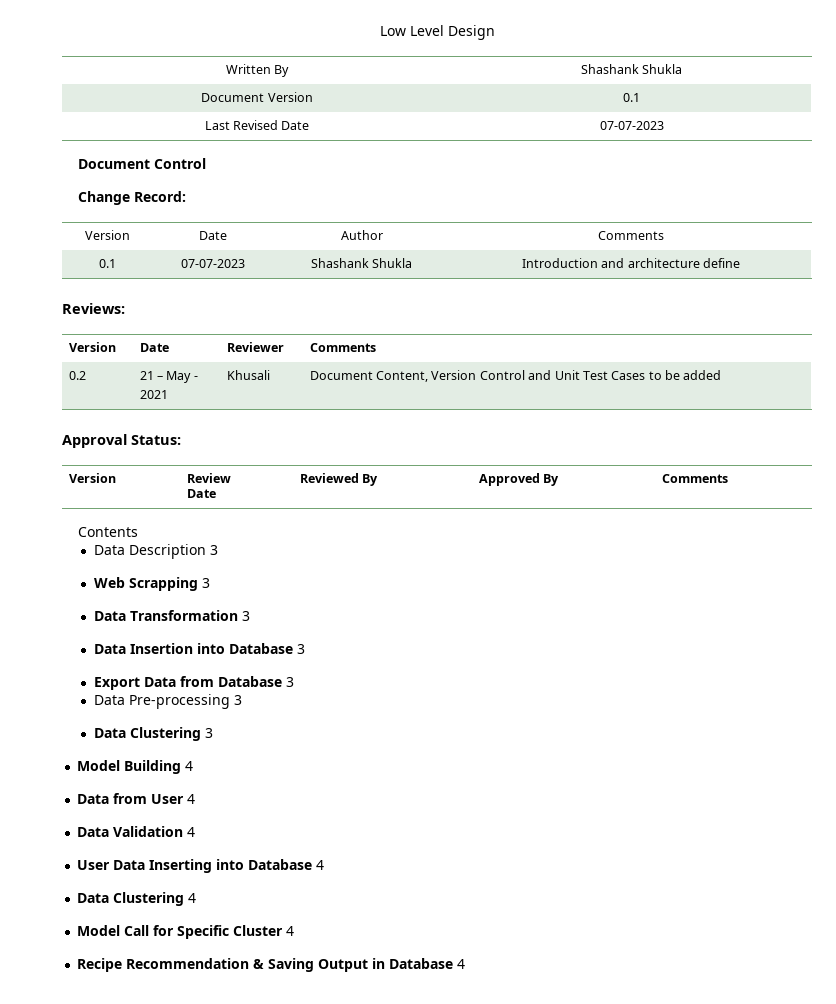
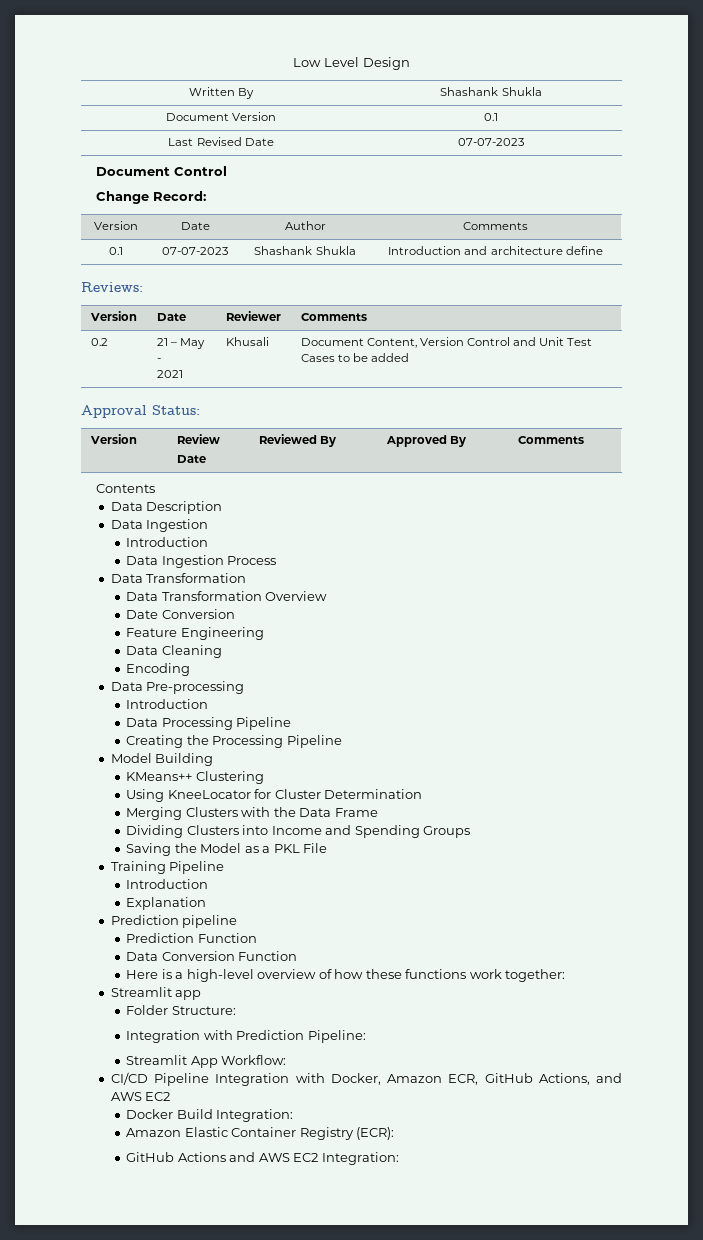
[209,545,218,555] [93,577,210,591] [93,610,250,621] [93,643,305,654] [93,676,294,690] 3 // Web Scrapping 3 // Data Transformation 3 // Data Insertion into Database 3 // Export Data from Database 3 -> [110,519,209,532] [126,537,209,547] [126,555,277,568] [110,573,247,583] [126,591,328,601] [126,609,235,619] [126,627,264,640] [126,645,222,658] [126,663,191,676] // Data Ingestion // Introduction // Data Ingestion Process // Data Transformation // Data Transformation Overview // Date Conversion // Feature Engineering // Data Cleaning // Encoding
[233,695,242,705] [93,727,213,741] [77,760,194,774] [77,793,196,804] [77,826,196,837] [77,859,325,873] [77,892,197,906] [77,925,295,939] [77,958,466,972] 3 // Data Clustering 3 // Model Building 4 // Data from User 4 // Data Validation 4 // User Data Inserting into Database 4 // Data Clustering 4 // Model Call for Specific Cluster 4 // Recipe Recommendation & Saving Output in Database 4 -> [126,699,209,709] [126,717,292,730] [126,735,342,748] [110,753,214,766] [126,771,264,784] [126,789,423,802] [126,807,378,820] [126,825,471,838] [126,843,328,856] [110,861,225,874] [126,879,209,889] [126,897,207,910] [110,915,238,928] [126,933,257,943] [126,951,298,961] [126,969,566,982] [110,987,202,1000] [126,1005,236,1015] [126,1030,366,1043] [126,1055,287,1068] [110,1072,623,1086] [110,1092,171,1101] [126,1109,294,1122] [126,1127,395,1140] [126,1152,399,1165] // Introduction // Data Processing Pipeline // Creating the Processing Pipeline // Model Building // KMeans++ Clustering // Using KneeLocator for Cluster Determination // Merging Clusters with the Data Frame // Dividing Clusters into Income and Spending Groups // Saving the Model as a PKL File // Training Pipeline // Introduction // Explanation // Prediction pipeline // Prediction Function // Data Conversion Function // Here is a high-level overview of how these functions work together: // Streamlit app // Folder Structure: // Integration with Prediction Pipeline: // Streamlit App Workflow: // CI/CD Pipeline Integration with Docker, Amazon ECR, GitHub Actions, and AWS EC2 // Docker Build Integration: // Amazon Elastic Container Registry (ECR): // GitHub Actions and AWS EC2 Integration:

